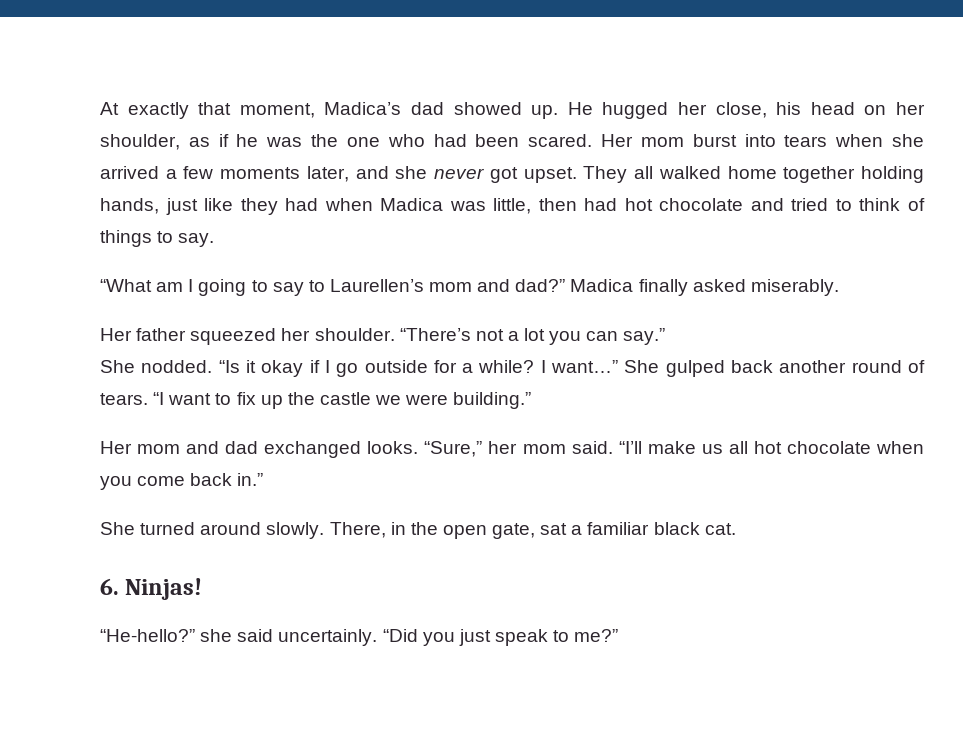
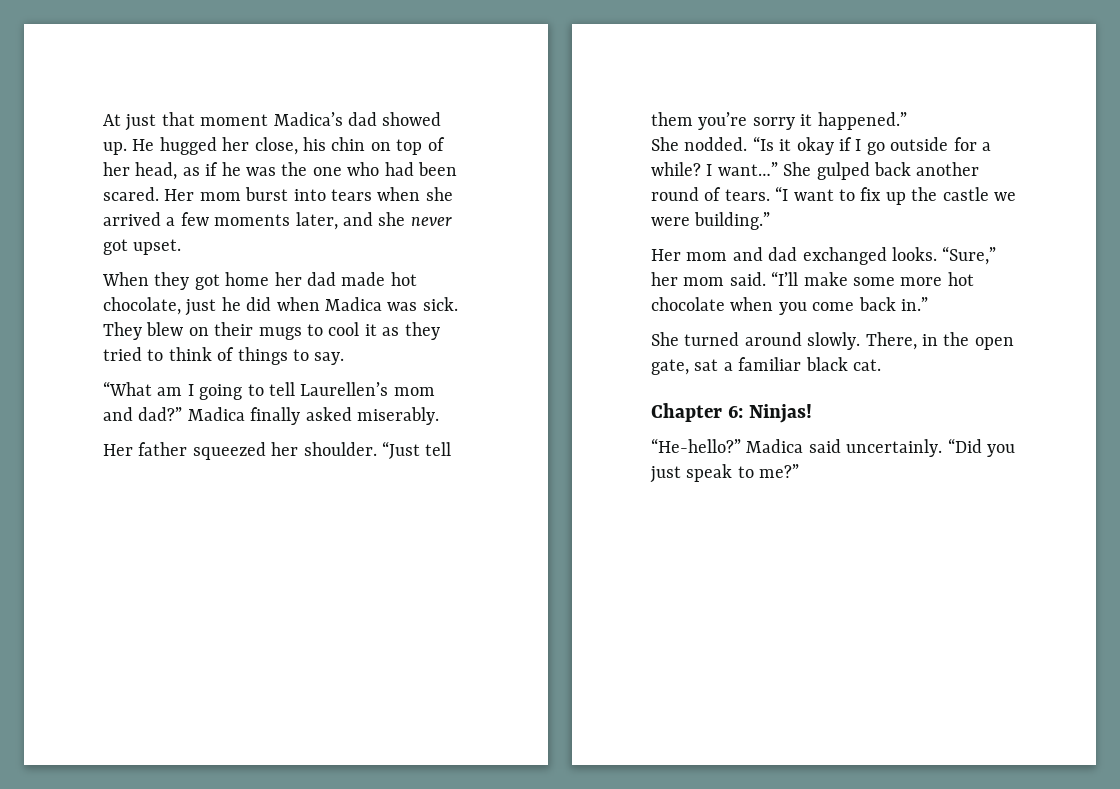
[127,102,315,119] exactly that moment, -> [125,112,269,131] just that moment
[810,102,926,115] [100,134,180,150] head on her shoulder, -> [331,137,445,155] [103,162,178,180] chin on top of her head,
[583,166,925,183] [100,198,784,215] They all walked home together holding hands, just like they had when Madica was little, then had hot chocolate and -> [102,272,417,290] [103,297,458,316] [103,322,440,340] // When they got home her dad made hot chocolate, just he did when Madica was sick. They blew on their mugs to cool it as they
[272,280,325,296] say to -> [269,382,295,396] tell
[399,328,666,345] “There’s not a lot you can say.” -> [382,441,452,459] [651,112,907,130] “Just tell them you’re sorry it happened.”
[701,441,748,454] us all -> [853,277,943,286] some more
[100,578,119,595] 6. -> [651,403,743,422] Chapter 6:
[200,629,233,642] she -> [746,439,804,453] Madica

